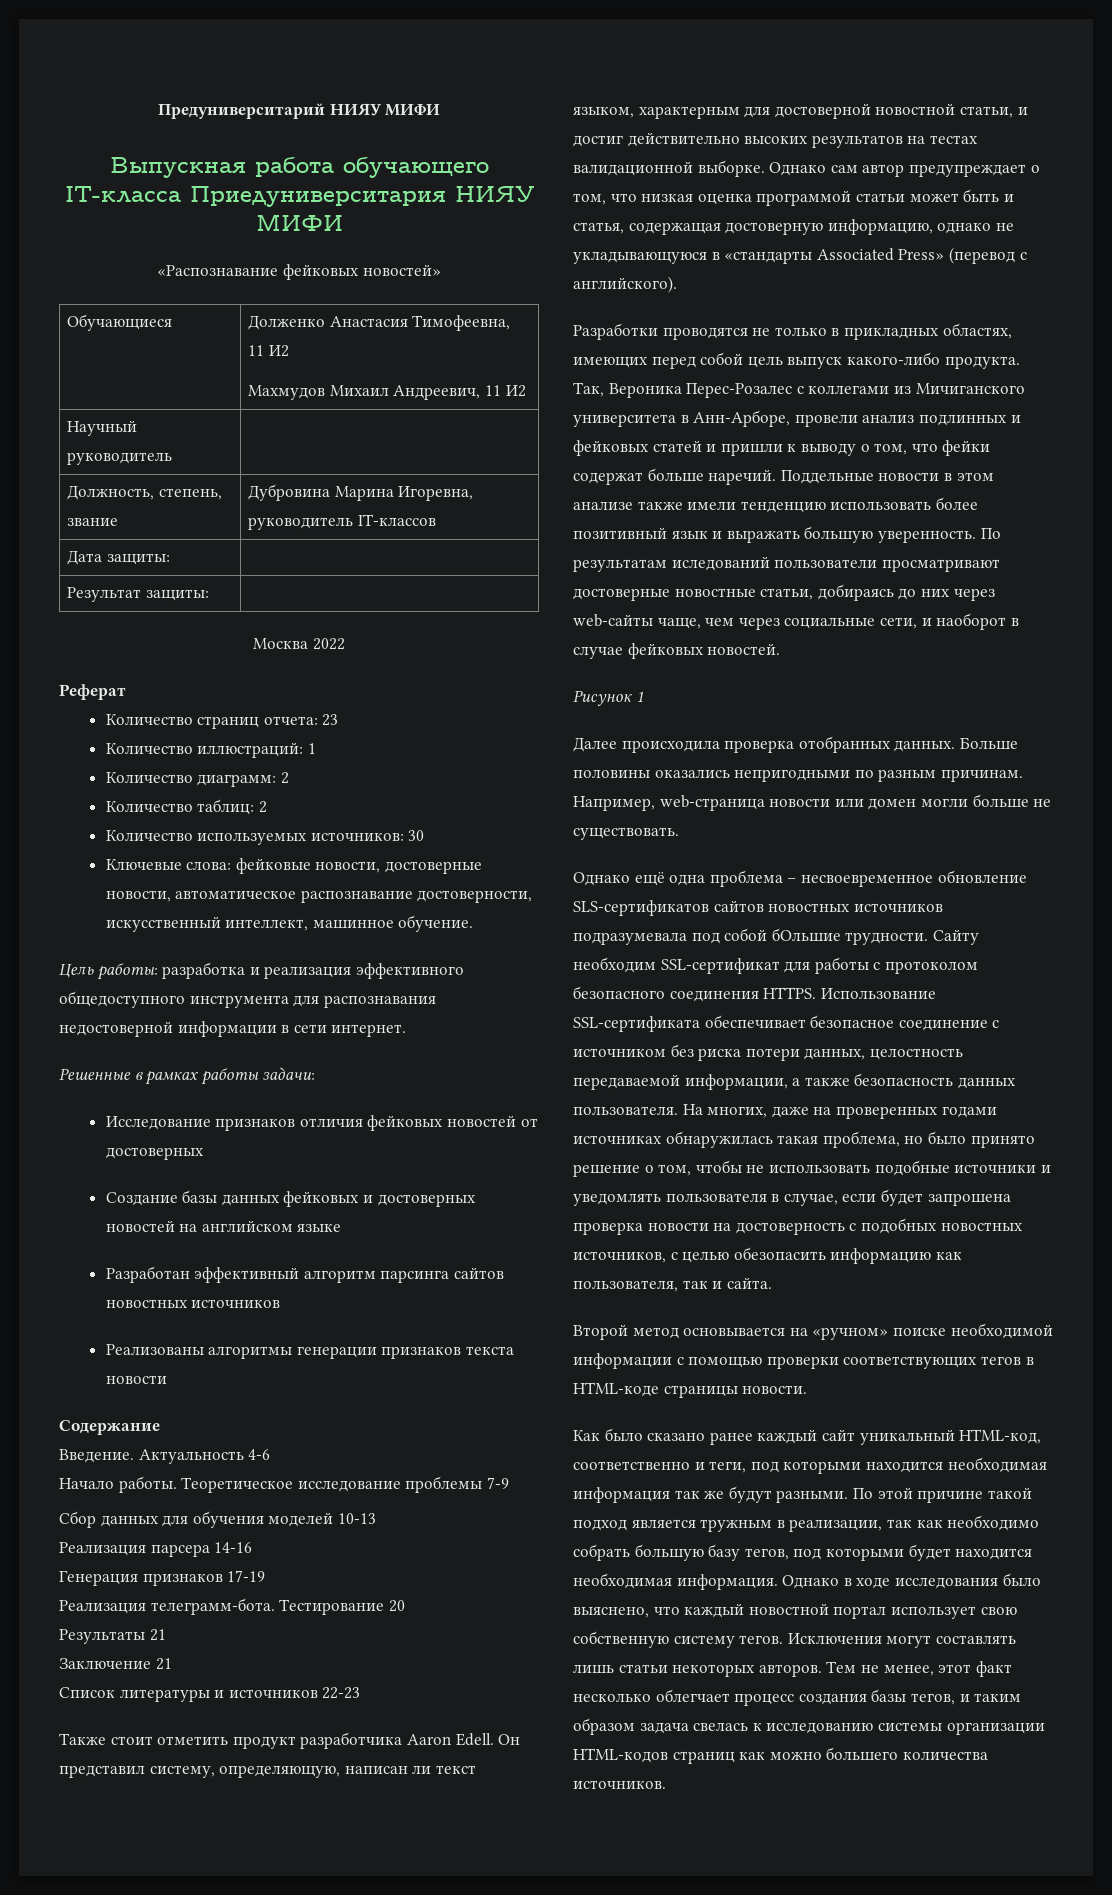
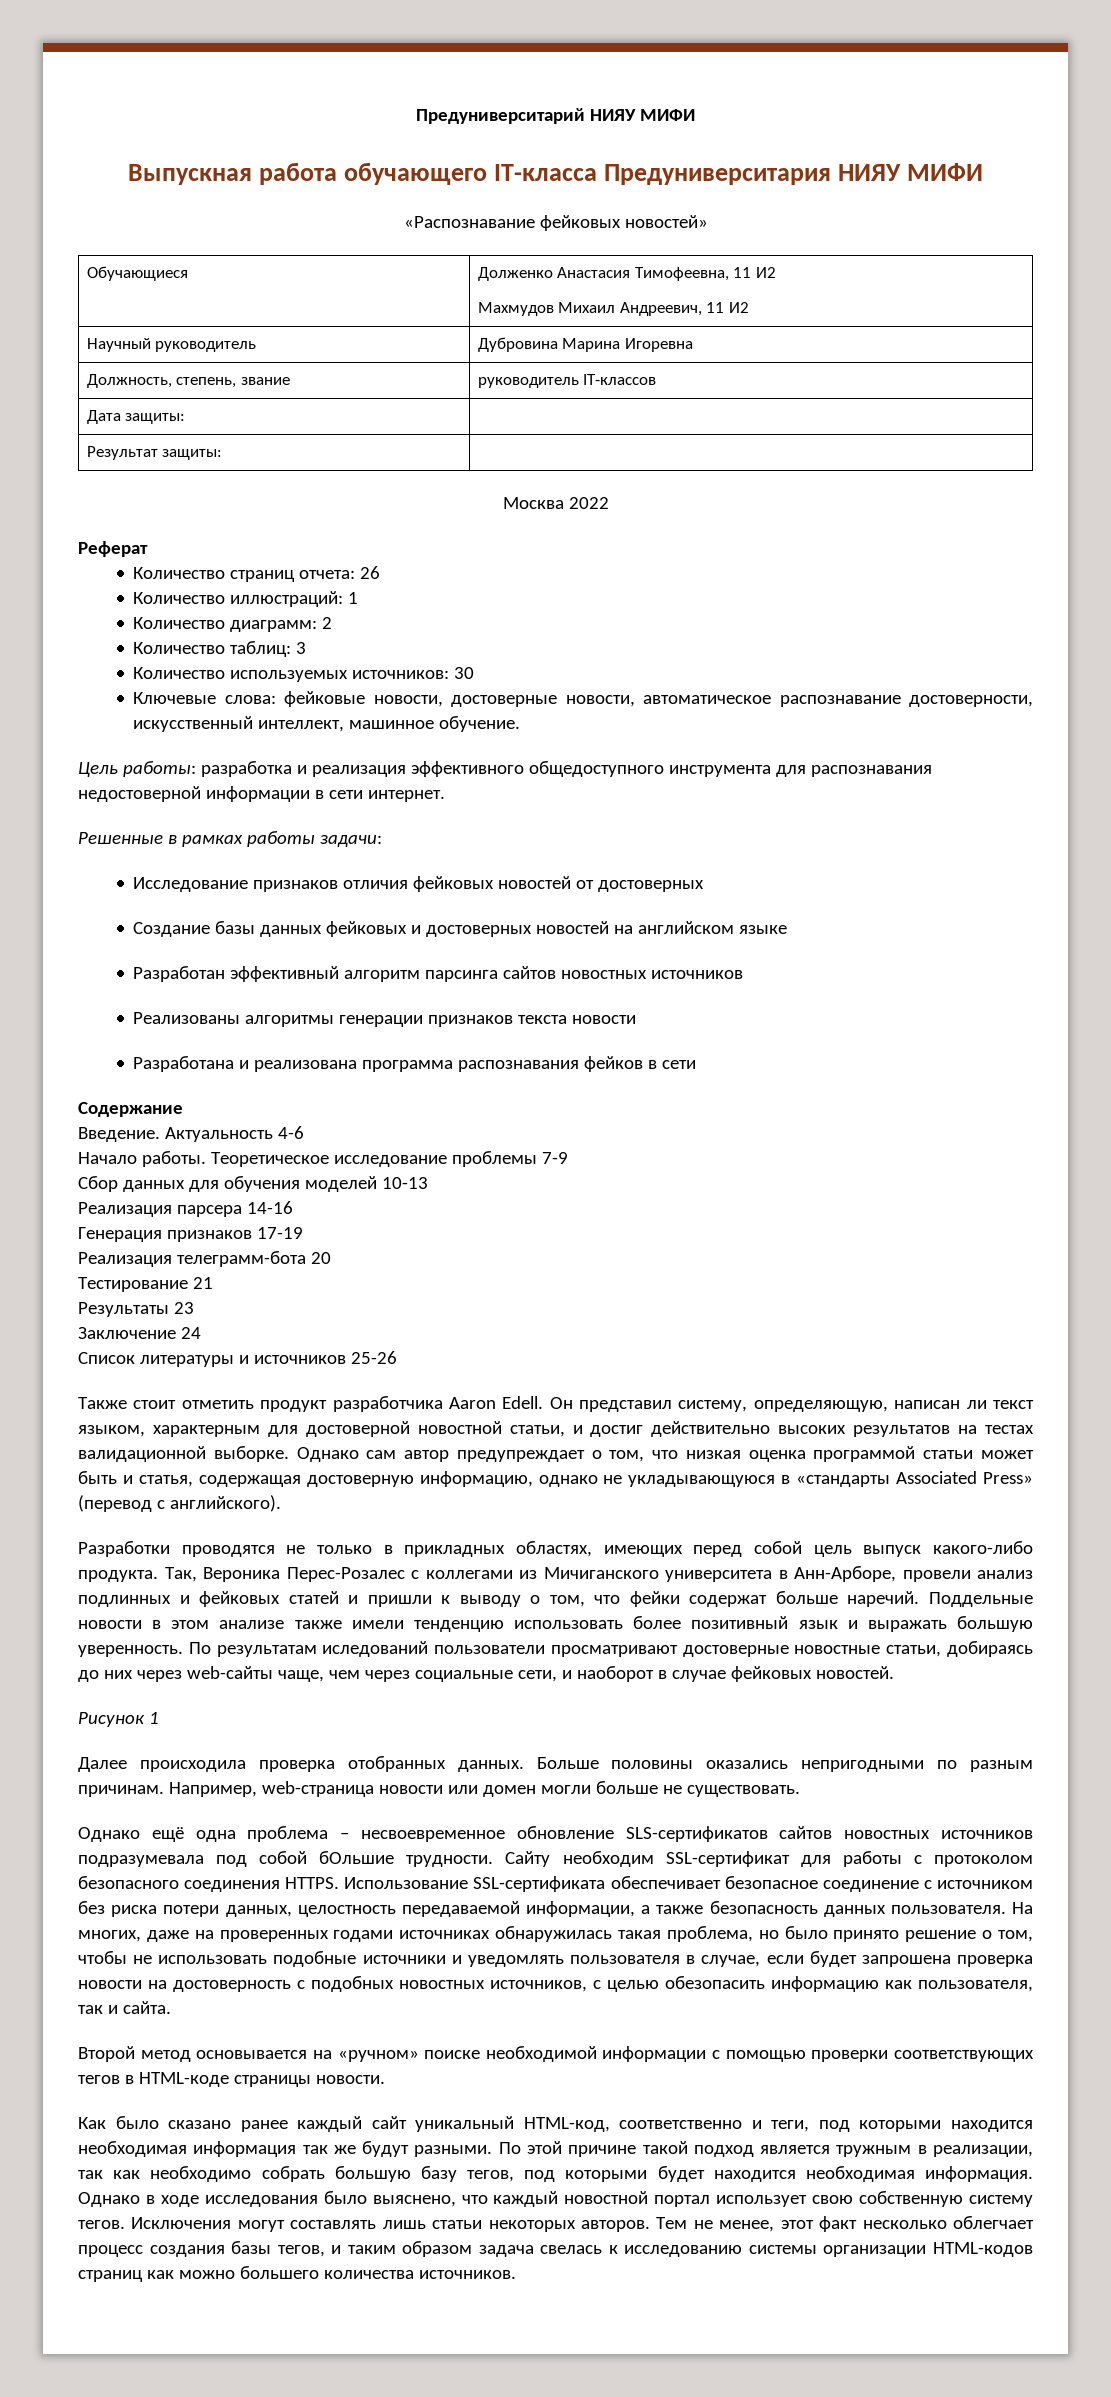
[189,186,446,207] Приедуниверситария -> [604,164,832,185] Предуниверситария
(173, 458) none -> [477,337,693,352] Дубровина Марина Игоревна
[248,484,474,501] Дубровина Марина Игоревна, -> (290, 381) none
[322,714,339,726] 23 -> [360,566,381,579] 26
[258,801,267,813] 2 -> [296,642,307,654] 3
(167, 1379) none -> [133,1056,697,1072] // Разработана и реализована программа распознавания фейков в сети
[150,1598,385,1615] телеграмм-бота. Тестирование -> [176,1251,306,1267] телеграмм-бота
[59,1629,166,1644] Результаты 21 -> [78,1277,213,1292] [78,1302,194,1317] Тестирование 21 // Результаты 23
[155,1658,172,1670] 21 -> [180,1327,201,1339] 24
[322,1687,361,1699] 22-23 -> [350,1351,397,1364] 25-26

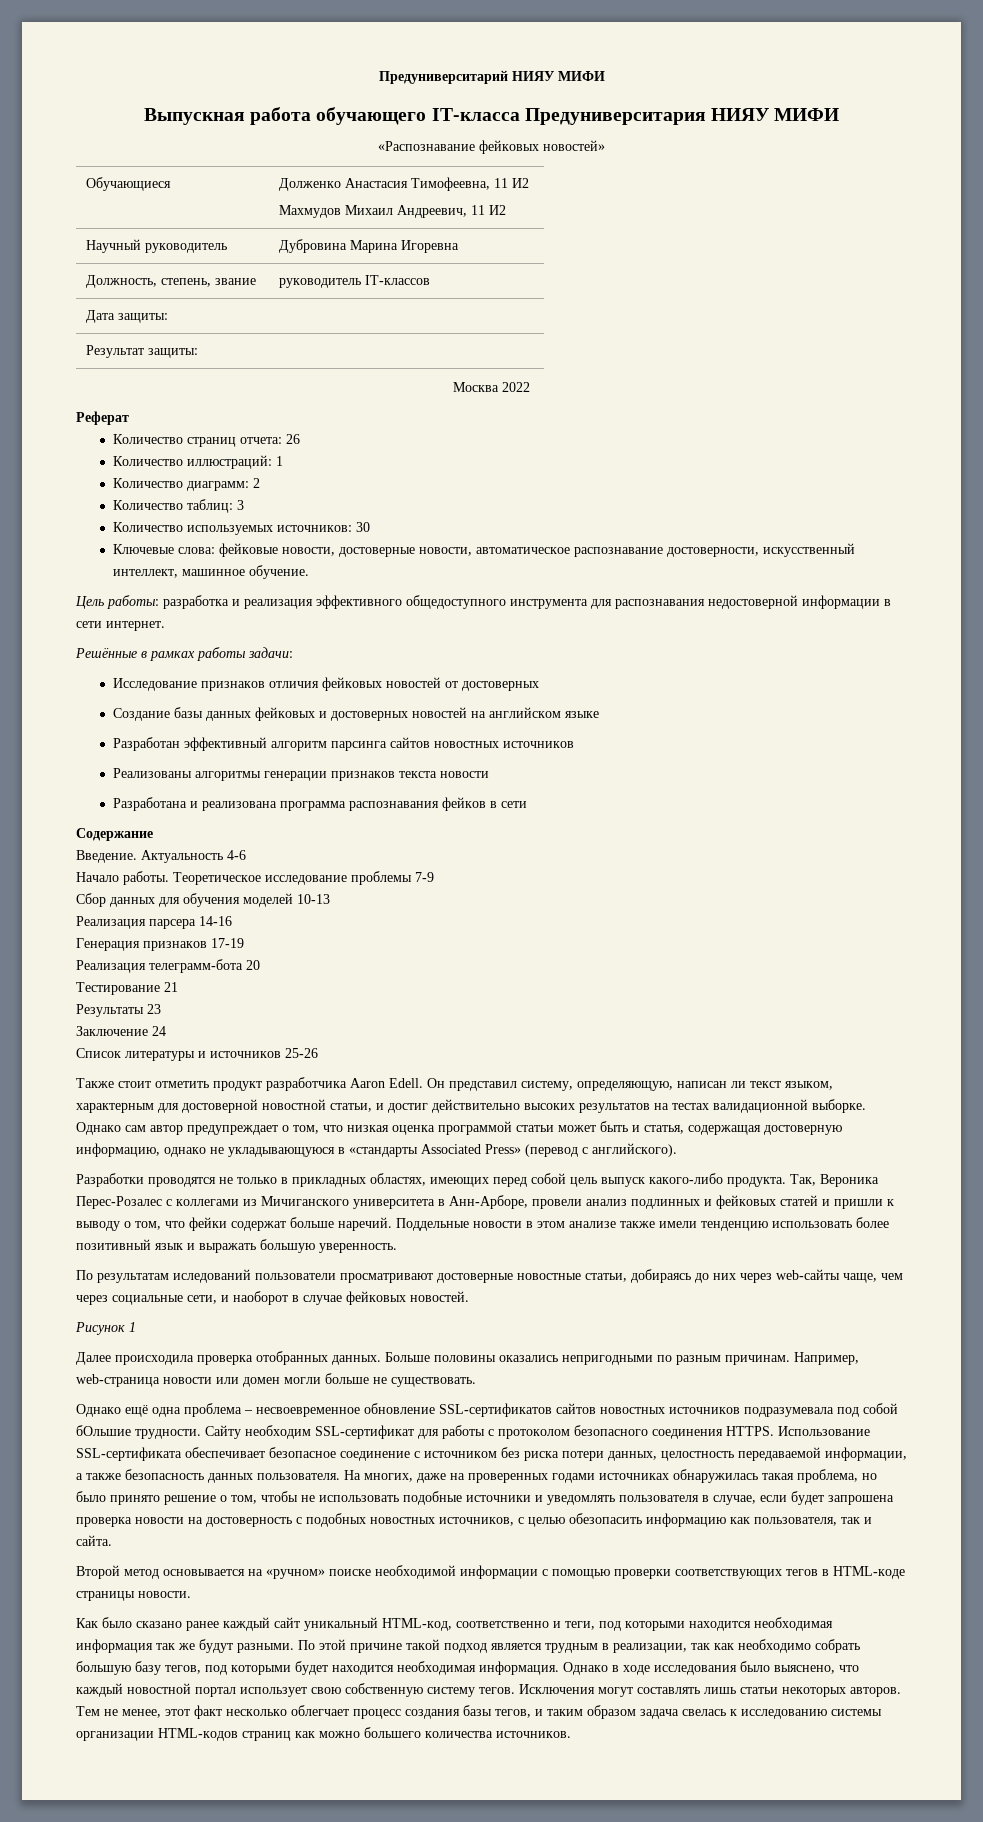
[78,832,163,844] Решенные -> [75,648,137,658] Решённые
(183, 1651) none -> (397, 1248) //
[625,1826,768,1842] SLS-сертификатов -> [439,1403,552,1417] SSL-сертификатов
[836,2145,912,2157] тружным -> [545,1643,598,1653] трудным

